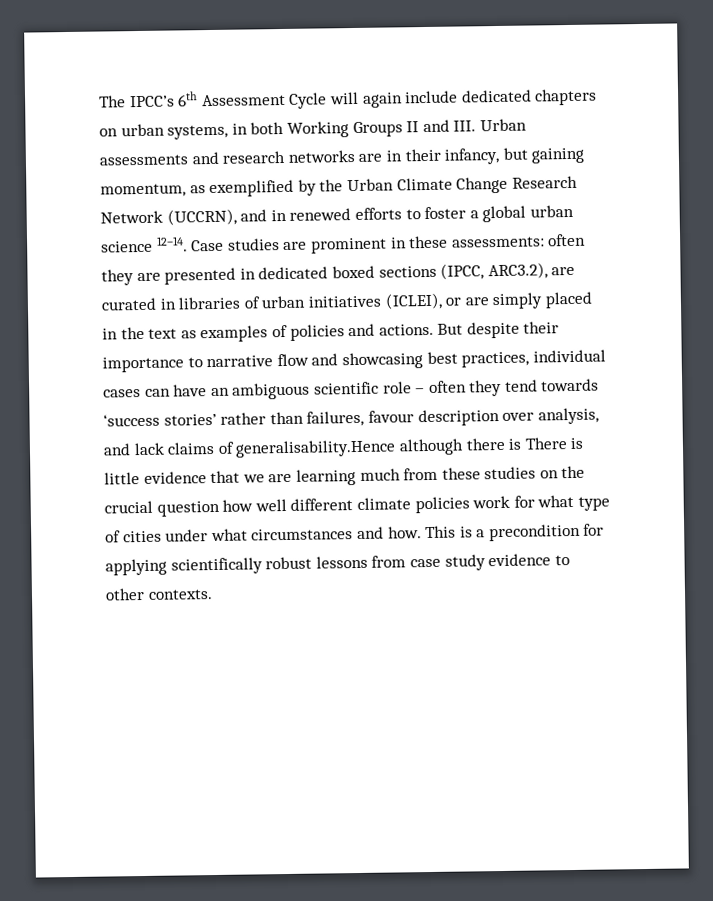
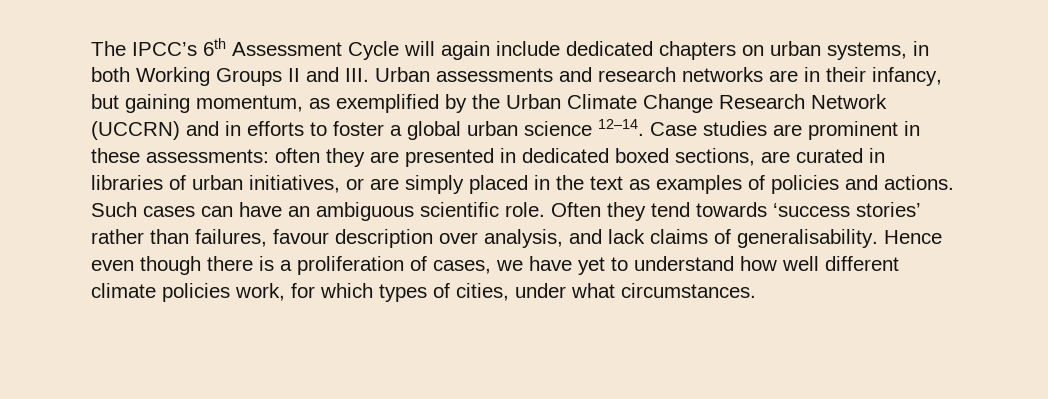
[166,208,237,226] (UCCRN), -> [91,121,180,140] (UCCRN)
[289,208,352,221] renewed -> (241, 128) none
[378,262,548,280] sections (IPCC, ARC3.2), -> [675,148,755,166] sections,
[307,292,443,310] initiatives (ICLEI), -> [249,175,340,193] initiatives,
[437,321,560,339] [102,349,606,373] But despite their importance to narrative flow and showcasing best practices, individual -> [91,202,137,217] Such
[382,380,467,394] role – often -> [505,202,601,217] role. Often
[235,437,584,458] [104,465,586,486] [104,500,220,517] generalisability.Hence although there is There is little evidence that we are learning much from these studies on the crucial question -> [737,229,942,248] [91,256,734,275] generalisability. Hence even though there is a proliferation of cases, we have yet to understand
[472,494,610,511] [105,523,605,543] [105,553,570,576] [105,587,213,601] work for what type of cities under what circumstances and how. This is a precondition for applying scientifically robust lessons from case study evidence to other contexts. -> [235,283,756,302] work, for which types of cities, under what circumstances.

